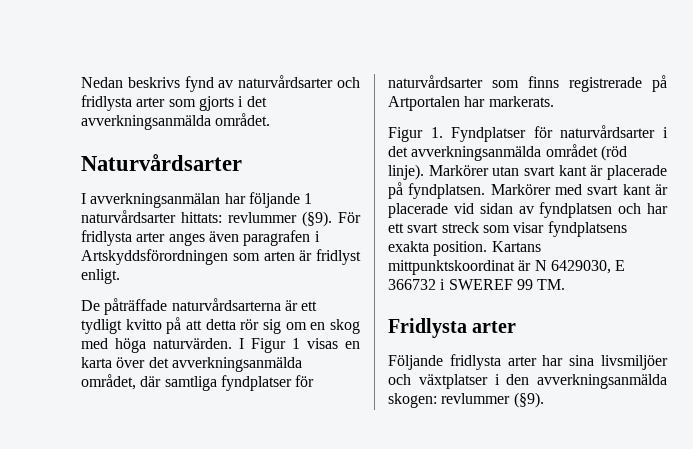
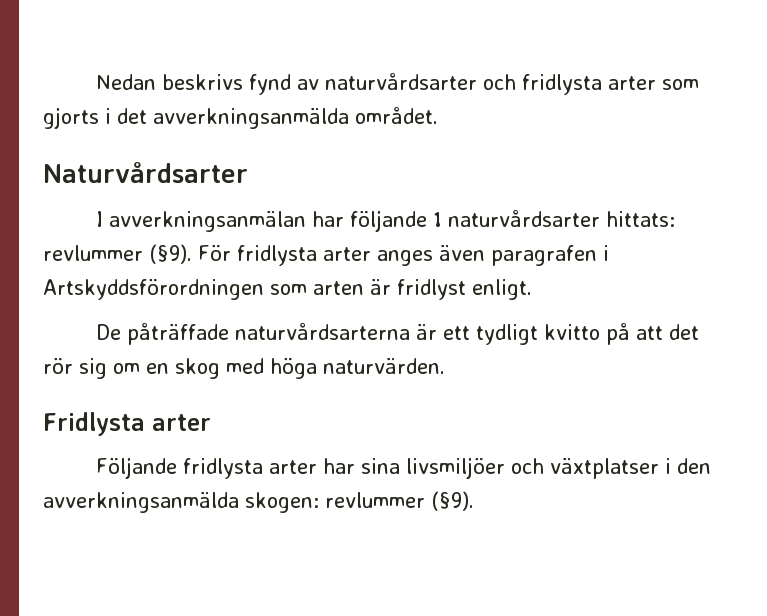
[205,319,236,330] detta -> [668,324,699,340] det
[239,338,360,353] [81,357,302,372] [81,374,315,391] [388,75,667,92] [388,96,554,111] [388,125,668,142] [388,144,627,161] [388,164,667,180] [388,182,668,199] [388,202,668,218] [388,221,627,237] [388,241,541,256] [388,260,626,275] [388,279,566,290] I Figur 1 visas en karta över det avverkningsanmälda området, där samtliga fyndplatser för naturvårdsarter som finns registrerade på Artportalen har markerats. // Figur 1. Fyndplatser för naturvårdsarter i det avverkningsanmälda området (röd linje). Markörer utan svart kant är placerade på fyndplatsen. Markörer med svart kant är placerade vid sidan av fyndplatsen och har ett svart streck som visar fyndplatsens exakta position. Kartans mittpunktskoordinat är N 6429030, E 366732 i SWEREF 99 TM. -> (445, 366) none

